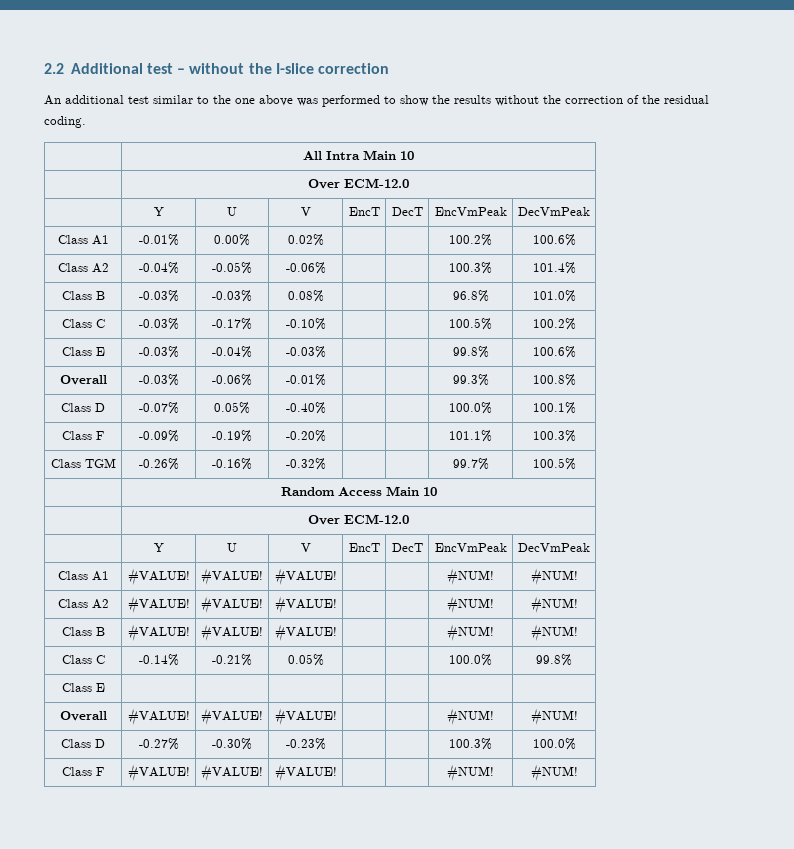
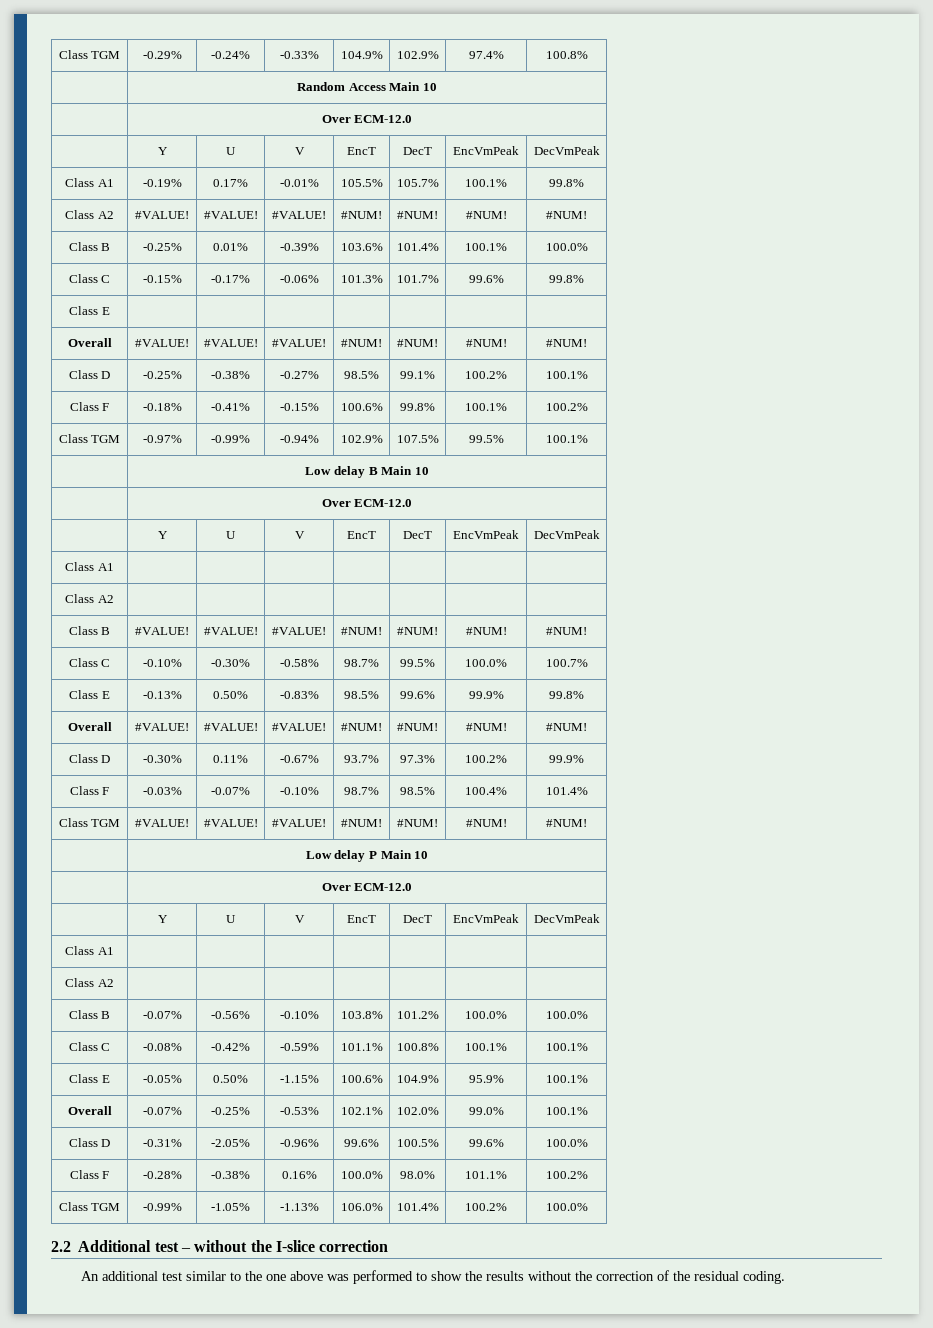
(44, 68) none -> [58,50,121,59] [142,51,182,59] [211,51,250,59] [279,51,319,59] [340,51,383,59] [396,51,439,59] [468,51,504,59] [545,51,588,59] [297,82,437,91] [321,115,413,123] [157,147,168,155] [226,147,236,155] [294,147,305,155] [347,147,376,155] [403,147,432,155] [453,146,519,155] [533,146,600,155] [65,178,114,187] [142,179,182,187] [213,179,248,187] [279,179,319,187] [340,179,383,187] [396,179,439,187] [465,179,507,187] [549,179,584,187] [65,210,114,219] [135,211,189,219] [203,211,258,219] [272,211,326,219] [341,211,382,219] [397,211,438,219] [465,211,507,219] [546,211,587,219] [68,242,111,251] [142,243,182,251] [213,243,248,251] [279,243,319,251] [340,243,383,251] [396,243,439,251] [465,243,507,251] [545,243,588,251] [68,274,111,283] [142,275,182,283] [211,275,250,283] [279,275,319,283] [340,275,383,283] [396,275,439,283] [468,275,504,283] [549,275,584,283] [69,306,110,315] [67,338,112,347] [135,339,189,347] [203,339,258,347] [272,339,326,347] [341,339,382,347] [397,339,438,347] [465,339,507,347] [546,339,587,347] [68,370,111,379] [142,371,182,379] [211,371,250,379] [279,371,319,379] [344,371,379,379] [400,371,435,379] [465,371,507,379] [545,371,588,379] [69,402,110,411] [142,403,182,411] [211,403,250,411] [279,403,319,411] [340,403,383,411] [400,403,435,411] [465,403,507,411] [545,403,588,411] [58,434,121,443] [142,435,182,443] [211,435,250,443] [279,435,319,443] [340,435,383,443] [396,435,439,443] [468,435,504,443] [545,435,588,443] [305,466,429,478] [321,499,413,507] [157,531,168,539] [226,531,236,539] [294,531,305,539] [347,531,376,539] [403,531,432,539] [453,530,519,539] [533,530,600,539] [65,562,114,571] [65,594,114,603] [68,626,111,635] [135,627,189,635] [203,627,258,635] [272,627,326,635] [341,627,382,635] [397,627,438,635] [465,627,507,635] [546,627,587,635] [68,658,111,667] [142,659,182,667] [211,659,250,667] [279,659,319,667] [344,659,379,667] [400,659,435,667] [465,659,507,667] [545,659,588,667] [69,690,110,699] [142,691,182,699] [213,691,248,699] [279,691,319,699] [344,691,379,699] [400,691,435,699] [468,691,504,699] [549,691,584,699] [67,722,112,731] [135,723,189,731] [203,723,258,731] [272,723,326,731] [341,723,382,731] [397,723,438,731] [465,723,507,731] [546,723,587,731] [68,754,111,763] [142,755,182,763] [213,755,248,763] [279,755,319,763] [344,755,379,763] [400,755,435,763] [465,755,507,763] [549,755,584,763] [69,786,110,795] [142,787,182,795] [211,787,250,795] [279,787,319,795] [344,787,379,795] [400,787,435,795] [465,787,507,795] [545,787,588,795] [58,818,121,827] [135,819,189,827] [203,819,258,827] [272,819,326,827] [341,819,382,827] [397,819,438,827] [465,819,507,827] [546,819,587,827] [305,850,429,862] [321,883,413,891] [157,915,168,923] [226,915,236,923] [294,915,305,923] [347,915,376,923] [403,915,432,923] [453,914,519,923] [533,914,600,923] [65,946,114,955] [65,978,114,987] [68,1010,111,1019] [142,1011,182,1019] [211,1011,250,1019] [279,1011,319,1019] [340,1011,383,1019] [396,1011,439,1019] [465,1011,507,1019] [545,1011,588,1019] [68,1042,111,1051] [142,1043,182,1051] [211,1043,250,1051] [279,1043,319,1051] [340,1043,383,1051] [396,1043,439,1051] [465,1043,507,1051] [545,1043,588,1051] [69,1074,110,1083] [142,1075,182,1083] [213,1075,248,1083] [279,1075,319,1083] [340,1075,383,1083] [396,1075,439,1083] [468,1075,504,1083] [545,1075,588,1083] [67,1106,112,1115] [142,1107,182,1115] [211,1107,250,1115] [279,1107,319,1115] [340,1107,383,1115] [396,1107,439,1115] [468,1107,504,1115] [545,1107,588,1115] [68,1138,111,1147] [142,1139,182,1147] [211,1139,250,1147] [279,1139,319,1147] [344,1139,379,1147] [396,1139,439,1147] [468,1139,504,1147] [545,1139,588,1147] [69,1170,110,1179] [142,1171,182,1179] [211,1171,250,1179] [281,1171,317,1179] [340,1171,383,1179] [400,1171,435,1179] [465,1171,507,1179] [545,1171,588,1179] [58,1202,121,1211] [142,1203,182,1211] [211,1203,250,1211] [279,1203,319,1211] [340,1203,383,1211] [396,1203,439,1211] [465,1203,507,1211] [545,1203,588,1211] Class TGM | -0.29% | -0.24% | -0.33% | 104.9% | 102.9% | 97.4% | 100.8% // | Random Access Main 10 // | Over ECM-12.0 // | Y | U | V | EncT | DecT | EncVmPeak | DecVmPeak // Class A1 | -0.19% | 0.17% | -0.01% | 105.5% | 105.7% | 100.1% | 99.8% // Class A2 | #VALUE! | #VALUE! | #VALUE! | #NUM! | #NUM! | #NUM! | #NUM! // Class B | -0.25% | 0.01% | -0.39% | 103.6% | 101.4% | 100.1% | 100.0% // Class C | -0.15% | -0.17% | -0.06% | 101.3% | 101.7% | 99.6% | 99.8% // Class E | | | | | | | // Overall | #VALUE! | #VALUE! | #VALUE! | #NUM! | #NUM! | #NUM! | #NUM! // Class D | -0.25% | -0.38% | -0.27% | 98.5% | 99.1% | 100.2% | 100.1% // Class F | -0.18% | -0.41% | -0.15% | 100.6% | 99.8% | 100.1% | 100.2% // Class TGM | -0.97% | -0.99% | -0.94% | 102.9% | 107.5% | 99.5% | 100.1% // | Low delay B Main 10 // | Over ECM-12.0 // | Y | U | V | EncT | DecT | EncVmPeak | DecVmPeak // Class A1 | | | | | | | // Class A2 | | | | | | | // Class B | #VALUE! | #VALUE! | #VALUE! | #NUM! | #NUM! | #NUM! | #NUM! // Class C | -0.10% | -0.30% | -0.58% | 98.7% | 99.5% | 100.0% | 100.7% // Class E | -0.13% | 0.50% | -0.83% | 98.5% | 99.6% | 99.9% | 99.8% // Overall | #VALUE! | #VALUE! | #VALUE! | #NUM! | #NUM! | #NUM! | #NUM! // Class D | -0.30% | 0.11% | -0.67% | 93.7% | 97.3% | 100.2% | 99.9% // Class F | -0.03% | -0.07% | -0.10% | 98.7% | 98.5% | 100.4% | 101.4% // Class TGM | #VALUE! | #VALUE! | #VALUE! | #NUM! | #NUM! | #NUM! | #NUM! // | Low delay P Main 10 // | Over ECM-12.0 // | Y | U | V | EncT | DecT | EncVmPeak | DecVmPeak // Class A1 | | | | | | | // Class A2 | | | | | | | // Class B | -0.07% | -0.56% | -0.10% | 103.8% | 101.2% | 100.0% | 100.0% // Class C | -0.08% | -0.42% | -0.59% | 101.1% | 100.8% | 100.1% | 100.1% // Class E | -0.05% | 0.50% | -1.15% | 100.6% | 104.9% | 95.9% | 100.1% // Overall | -0.07% | -0.25% | -0.53% | 102.1% | 102.0% | 99.0% | 100.1% // Class D | -0.31% | -2.05% | -0.96% | 99.6% | 100.5% | 99.6% | 100.0% // Class F | -0.28% | -0.38% | 0.16% | 100.0% | 98.0% | 101.1% | 100.2% // Class TGM | -0.99% | -1.05% | -1.13% | 106.0% | 101.4% | 100.2% | 100.0% //
[303,150,414,160] [308,178,409,189] [153,207,164,216] [227,207,237,216] [300,207,311,216] [348,207,380,216] [391,207,423,216] [434,207,507,216] [518,207,590,216] [57,235,109,245] [138,234,179,246] [214,234,250,246] [287,234,324,246] [449,234,492,246] [532,234,576,246] [57,263,109,273] [138,262,179,274] [212,262,252,274] [285,262,326,274] [449,262,492,274] [532,262,576,274] [61,291,105,300] [138,290,179,302] [212,290,252,302] [287,290,324,302] [452,290,489,302] [532,290,576,302] [61,319,105,328] [138,318,179,330] [212,318,252,330] [285,318,326,330] [449,318,492,330] [532,318,576,330] [61,347,105,356] [138,346,179,358] [212,346,252,358] [285,346,326,358] [452,346,489,358] [532,346,576,358] [59,375,107,385] [138,374,179,386] [212,374,252,386] [285,374,326,386] [452,374,489,386] [532,374,576,386] [61,403,105,412] [138,402,179,414] [214,402,250,414] [285,402,326,414] [449,402,492,414] [532,402,576,414] [62,431,104,440] [138,430,179,442] [212,430,252,442] [285,430,326,442] [449,430,492,442] [532,430,576,442] [50,458,116,468] [138,458,179,470] [212,458,252,470] [285,458,326,470] [452,458,489,470] [532,458,576,470] [280,486,437,496] [308,514,409,525] [153,543,164,552] [227,543,237,552] [300,543,311,552] [348,543,380,552] [391,543,423,552] [434,543,507,552] [518,543,590,552] [57,571,109,581] [127,568,190,585] [201,568,263,585] [274,568,337,585] [447,568,494,585] [530,568,578,585] [57,599,109,609] [127,596,190,613] [201,596,263,613] [274,596,337,613] [447,596,494,613] [530,596,578,613] [61,627,105,636] [127,624,190,641] [201,624,263,641] [274,624,337,641] [447,624,494,641] [530,624,578,641] [61,655,105,664] [138,654,179,666] [212,654,252,666] [287,654,324,666] [449,654,492,666] [536,654,572,666] [61,683,105,692] [59,711,107,721] [127,708,190,725] [201,708,263,725] [274,708,337,725] [447,708,494,725] [530,708,578,725] [61,739,105,748] [138,738,179,750] [212,738,252,750] [285,738,326,750] [449,738,492,750] [532,738,576,750] [62,767,104,776] [127,764,190,781] [201,764,263,781] [274,764,337,781] [447,764,494,781] [530,764,578,781] // | All Intra Main 10 // | Over ECM-12.0 // | Y | U | V | EncT | DecT | EncVmPeak | DecVmPeak // Class A1 | -0.01% | 0.00% | 0.02% | | | 100.2% | 100.6% // Class A2 | -0.04% | -0.05% | -0.06% | | | 100.3% | 101.4% // Class B | -0.03% | -0.03% | 0.08% | | | 96.8% | 101.0% // Class C | -0.03% | -0.17% | -0.10% | | | 100.5% | 100.2% // Class E | -0.03% | -0.04% | -0.03% | | | 99.8% | 100.6% // Overall | -0.03% | -0.06% | -0.01% | | | 99.3% | 100.8% // Class D | -0.07% | 0.05% | -0.40% | | | 100.0% | 100.1% // Class F | -0.09% | -0.19% | -0.20% | | | 101.1% | 100.3% // Class TGM | -0.26% | -0.16% | -0.32% | | | 99.7% | 100.5% // | Random Access Main 10 // | Over ECM-12.0 // | Y | U | V | EncT | DecT | EncVmPeak | DecVmPeak // Class A1 | #VALUE! | #VALUE! | #VALUE! | | | #NUM! | #NUM! // Class A2 | #VALUE! | #VALUE! | #VALUE! | | | #NUM! | #NUM! // Class B | #VALUE! | #VALUE! | #VALUE! | | | #NUM! | #NUM! // Class C | -0.14% | -0.21% | 0.05% | | | 100.0% | 99.8% // Class E | | | | | | | // Overall | #VALUE! | #VALUE! | #VALUE! | | | #NUM! | #NUM! // Class D | -0.27% | -0.30% | -0.23% | | | 100.3% | 100.0% // Class F | #VALUE! | #VALUE! | #VALUE! | | | #NUM! | #NUM! -> (785, 1277) none

